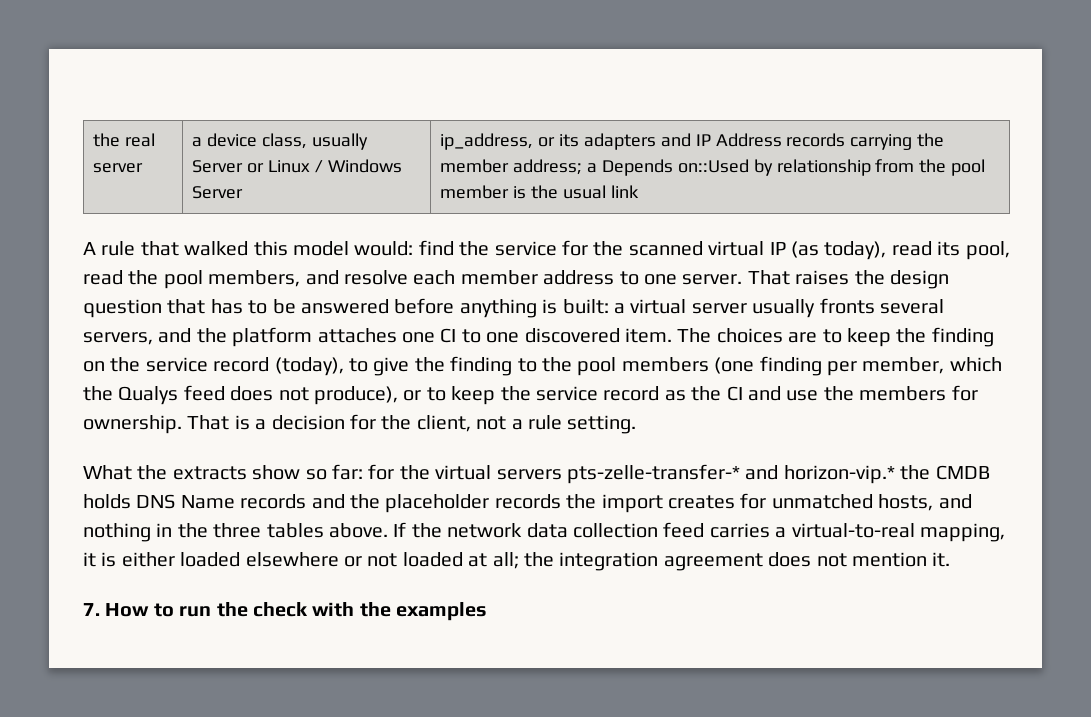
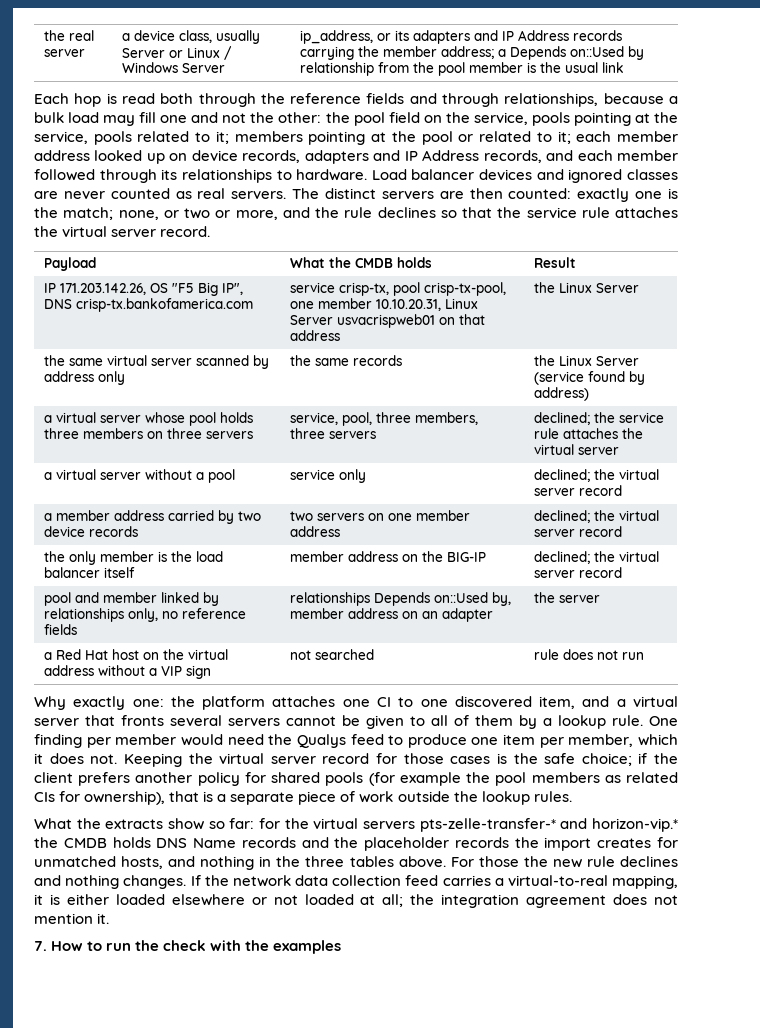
[83,240,1010,260] [83,270,949,289] [83,298,944,318] [83,328,192,345] A rule that walked this model would: find the service for the scanned virtual IP (as today), read its pool, read the pool members, and resolve each member address to one server. That raises the design question that has to be answered before anything is built: a virtual server usually fronts several servers, and -> [34,93,678,107] [34,112,678,126] [34,131,679,145] [34,150,678,164] [34,169,678,183] [34,188,679,202] [34,207,678,220] [34,226,211,237] [44,257,97,271] [290,257,433,268] [534,257,577,268] [44,282,244,296] [44,298,254,312] [290,282,507,296] [290,298,479,311] [290,314,486,328] [290,330,341,341] [534,282,640,293] [44,355,270,369] [44,371,126,385] [290,355,403,366] [534,355,640,366] [534,371,646,385] [534,387,590,401] [44,412,254,426] [44,428,254,439] [290,412,479,426] [290,428,377,439] [534,412,665,425] [534,428,644,439] [534,444,620,455] [44,469,236,483] [290,469,367,483] [534,469,660,482] [534,485,623,496] [44,510,262,524] [44,526,139,537] [290,510,471,521] [290,526,341,537] [534,510,660,523] [534,526,623,537] [44,551,224,565] [44,567,136,578] [290,551,487,562] [534,551,660,564] [534,567,623,578] [44,592,220,606] [44,608,247,622] [44,624,78,635] [290,592,512,606] [290,608,494,622] [534,592,601,603] [44,649,229,660] [44,665,212,679] [290,649,375,660] [534,649,645,660] [34,696,164,710] Each hop is read both through the reference fields and through relationships, because a bulk load may fill one and not the other: the pool field on the service, pools pointing at the service, pools related to it; members pointing at the pool or related to it; each member address looked up on device records, adapters and IP Address records, and each member followed through its relationships to hardware. Load balancer devices and ignored classes are never counted as real servers. The distinct servers are then counted: exactly one is the match; none, or two or more, and the rule declines so that the service rule attaches the virtual server record. // Payload | What the CMDB holds | Result // IP 171.203.142.26, OS "F5 Big IP", DNS crisp-tx.bankofamerica.com | service crisp-tx, pool crisp-tx-pool, one member 10.10.20.31, Linux Server usvacrispweb01 on that address | the Linux Server // the same virtual server scanned by address only | the same records | the Linux Server (service found by address) // a virtual server whose pool holds three members on three servers | service, pool, three members, three servers | declined; the service rule attaches the virtual server // a virtual server without a pool | service only | declined; the virtual server record // a member address carried by two device records | two servers on one member address | declined; the virtual server record // the only member is the load balancer itself | member address on the BIG-IP | declined; the virtual server record // pool and member linked by relationships only, no reference fields | relationships Depends on::Used by, member address on an adapter | the server // a Red Hat host on the virtual address without a VIP sign | not searched | rule does not run // Why exactly one:
[624,327,994,347] [83,356,1002,376] [83,385,978,405] [83,414,637,434] item. The choices are to keep the finding on the service record (today), to give the finding to the pool members (one finding per member, which the Qualys feed does not produce), or to keep the service record as the CI and use the members for ownership. That is a decision for the client, not a rule setting. -> [539,696,679,709] [34,715,678,729] [34,734,678,748] [34,753,678,767] [34,772,678,786] [34,791,572,805] item, and a virtual server that fronts several servers cannot be given to all of them by a lookup rule. One finding per member would need the Qualys feed to produce one item per member, which it does not. Keeping the virtual server record for those cases is the safe choice; if the client prefers another policy for shared pools (for example the pool members as related CIs for ownership), that is a separate piece of work outside the lookup rules.
(388, 530) none -> [450,856,678,868] [34,875,187,889] For those the new rule declines and nothing changes.

